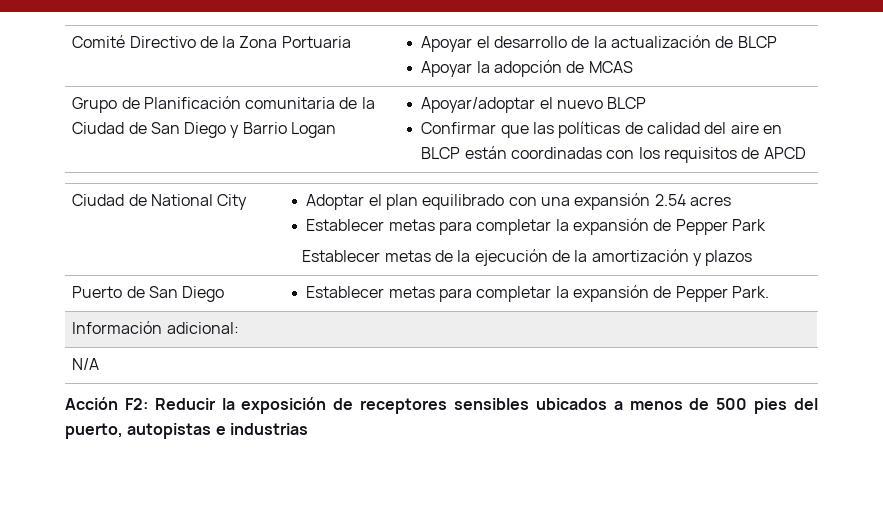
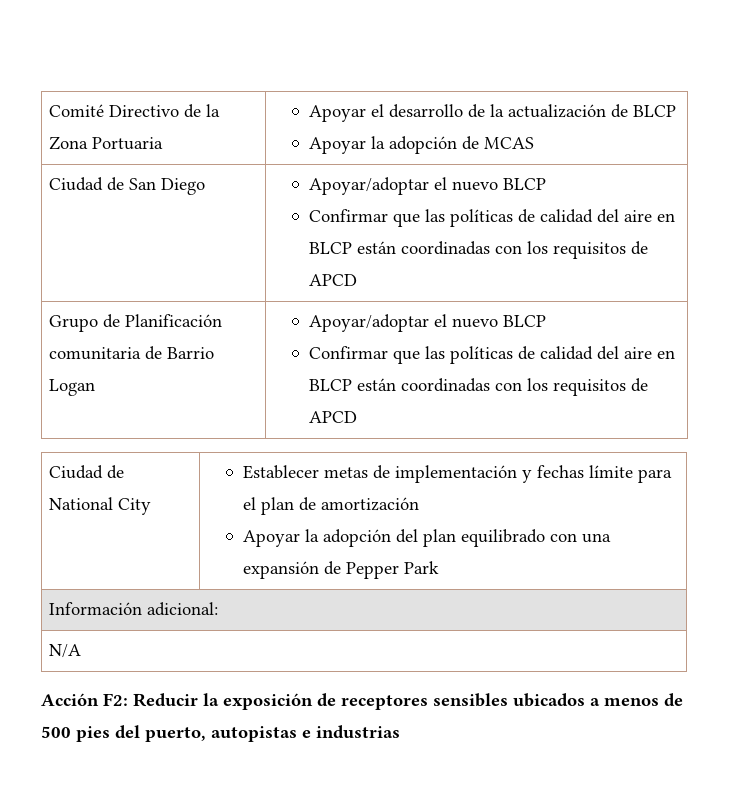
(633, 67) none -> [48,177,205,195] [308,177,546,195] [308,209,675,227] [308,241,648,259] [308,274,357,286] // Ciudad de San Diego | Apoyar/adoptar el nuevo BLCP // Confirmar que las políticas de calidad del aire en BLCP están coordinadas con los requisitos de APCD
[361,97,375,109] [72,122,240,138] la Ciudad de San Diego y -> (162, 353) none
[306,193,731,210] [306,218,766,235] [302,249,753,266] [72,286,225,302] [306,285,769,302] Adoptar el plan equilibrado con una expansión 2.54 acres // Establecer metas para completar la expansión de Pepper Park // Establecer metas de la ejecución de la amortización y plazos // Puerto de San Diego | Establecer metas para completar la expansión de Pepper Park. -> [242,465,672,483] [242,497,419,515] [242,529,611,547] [242,561,439,579] Establecer metas de implementación y fechas límite para el plan de amortización // Apoyar la adopción del plan equilibrado con una expansión de Pepper Park

